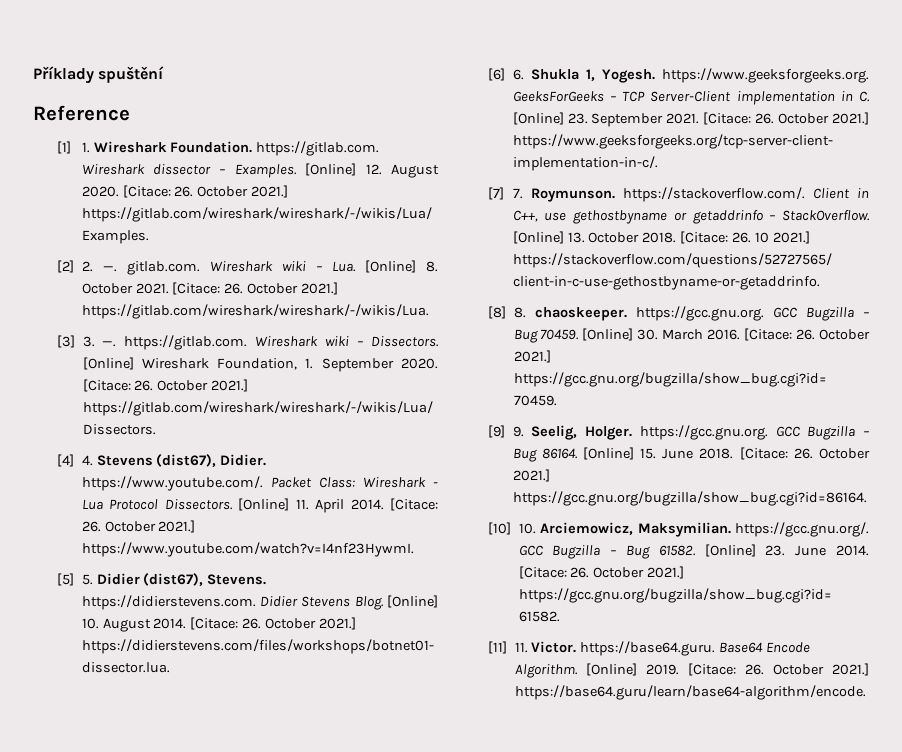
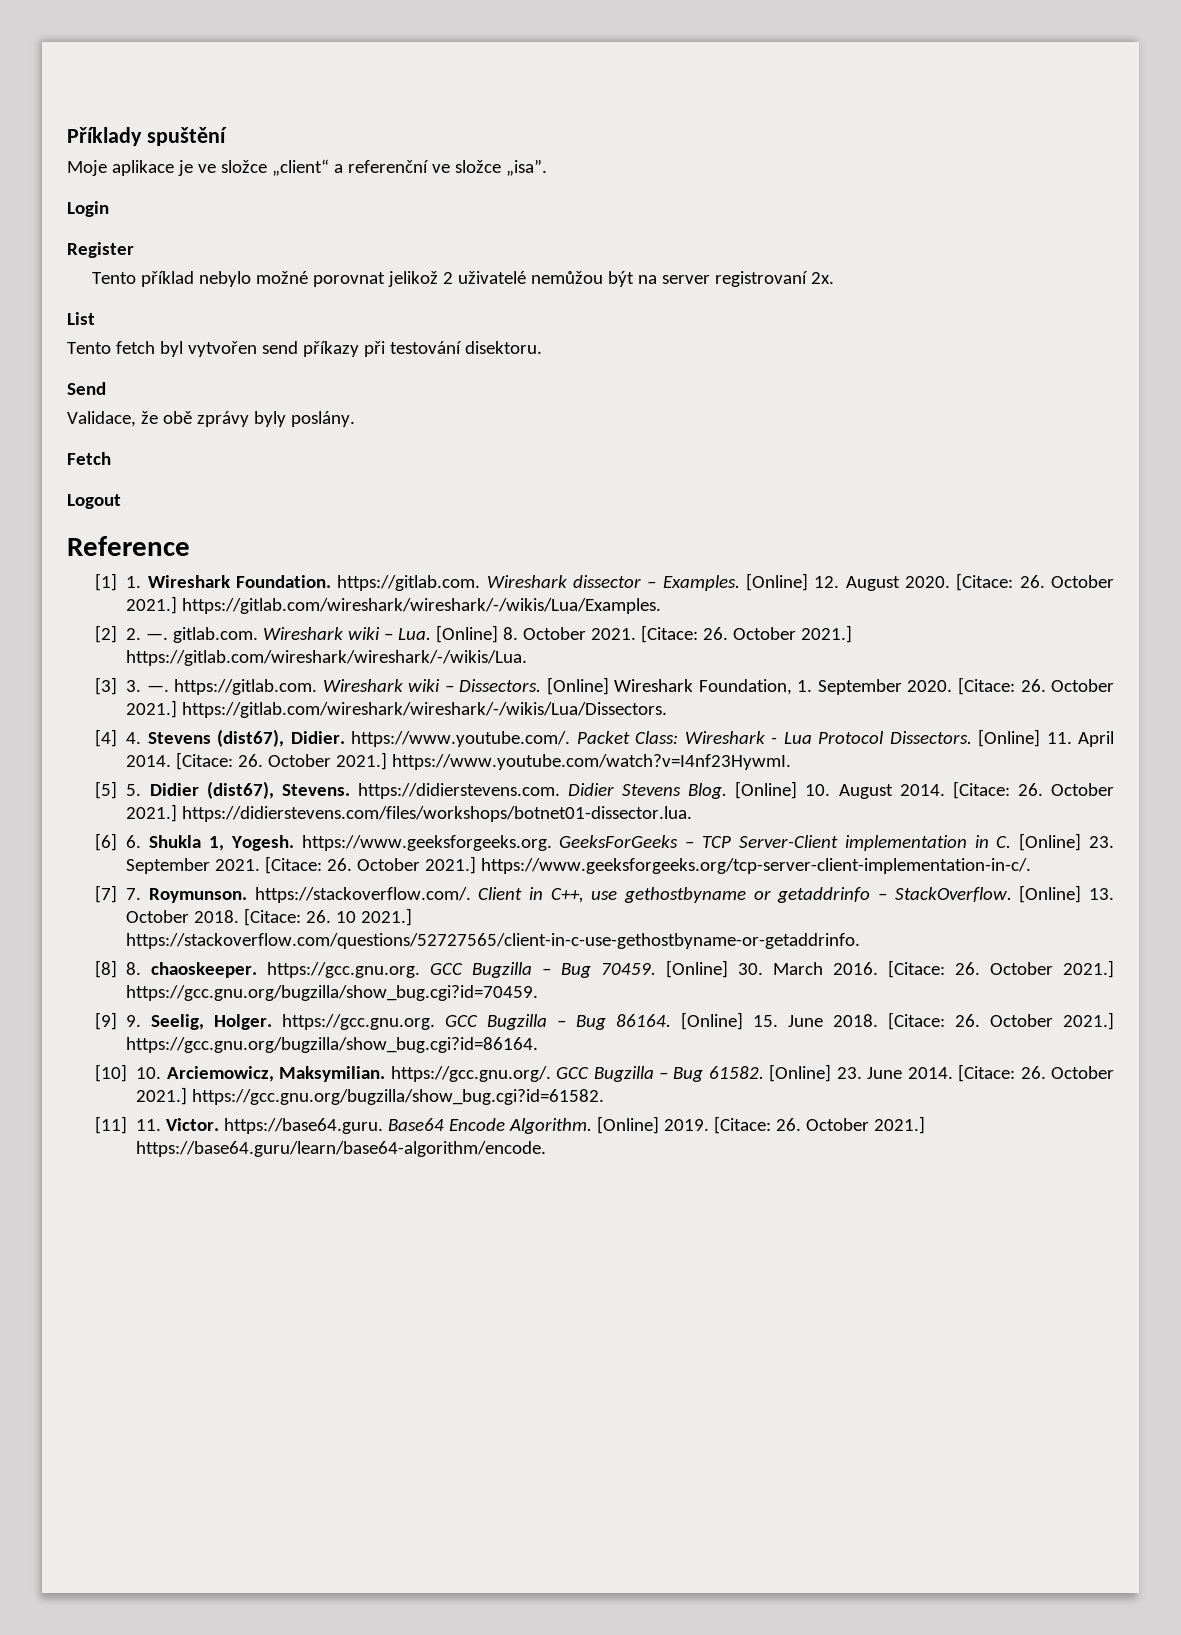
(165, 74) none -> [67,159,547,176] [67,201,109,217] [67,242,134,258] [91,271,834,287] [67,312,95,325] [67,341,542,357] [67,382,106,395] [67,411,355,427] [67,452,111,465] [67,494,121,509] // Moje aplikace je ve složce „client“ a referenční ve složce „isa”. // Login // Register // Tento příklad nebylo možné porovnat jelikož 2 uživatelé nemůžou být na server registrovaní 2x. // List // Tento fetch byl vytvořen send příkazy při testování disektoru. // Send // Validace, že obě zprávy byly poslány. // Fetch // Logout

